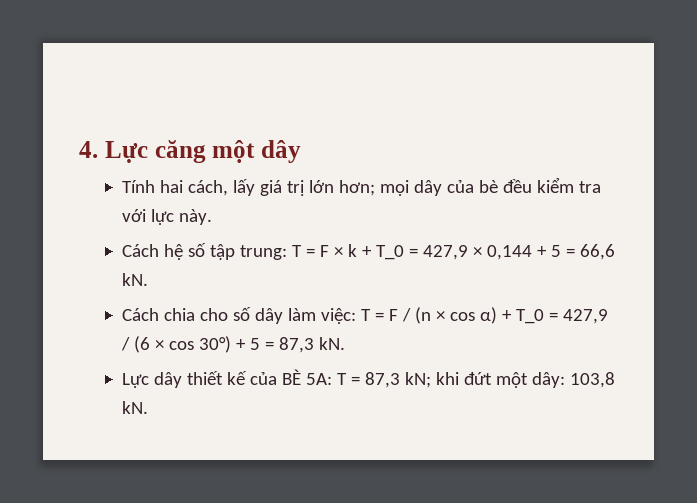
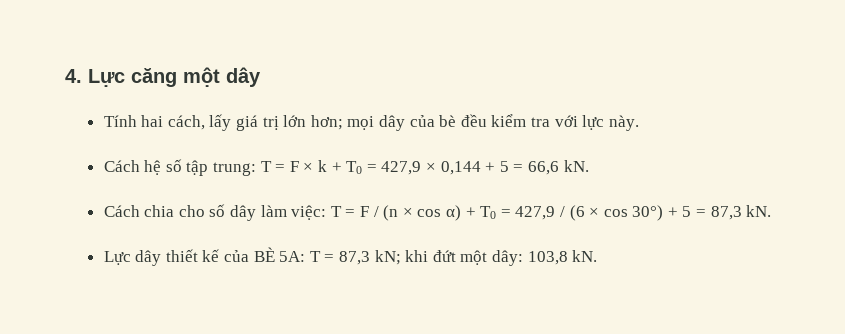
[375,245,404,260] T_0 -> [346,161,363,174] T0
[515,309,544,324] T_0 -> [480,206,497,219] T0

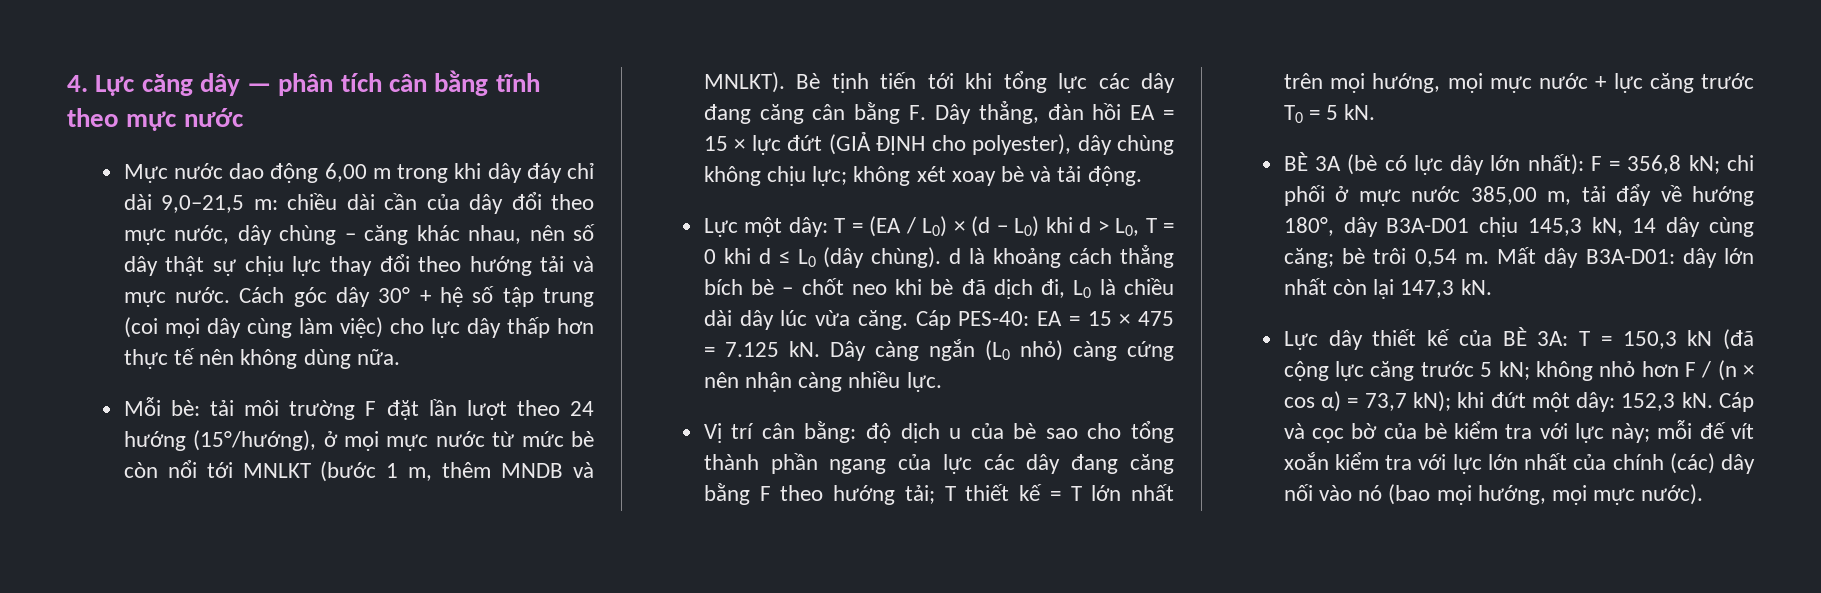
[183,67,261,87] [103,114,639,131] [103,159,589,176] [103,204,742,221] một dây // Tính hai cách, lấy giá trị lớn hơn; mọi dây của bè đều kiểm tra với lực này. // Cách hệ số tập trung: T = F × k + T0 = 427,9 × 0,144 + 5 = 66,6 kN. // Cách chia cho số dây làm việc: T = F / (n × cos α) + T0 = 427,9 / (6 × cos 30°) + 5 = 87,3 -> [199,70,540,96] [67,108,244,131] [123,163,594,183] [123,192,595,214] [123,224,596,245] [123,254,594,276] [123,286,594,307] [123,317,595,338] [123,348,400,369] [123,397,594,420] [123,430,594,451] [123,460,594,482] [703,71,1175,93] [703,101,1174,124] [703,132,1174,155] [703,166,1142,186] [703,216,1175,237] [703,245,1174,268] [703,278,1175,299] [703,310,1174,330] [703,339,1174,361] [703,371,942,392] [703,421,1174,443] [703,453,1174,474] [703,483,1174,505] [1283,73,1754,93] [1283,104,1376,123] [1283,152,1755,175] [1283,184,1754,206] [1283,217,1754,237] [1283,247,1754,268] [1283,278,1455,299] dây — phân tích cân bằng tĩnh theo mực nước // Mực nước dao động 6,00 m trong khi dây đáy chỉ dài 9,0–21,5 m: chiều dài cần của dây đổi theo mực nước, dây chùng – căng khác nhau, nên số dây thật sự chịu lực thay đổi theo hướng tải và mực nước. Cách góc dây 30° + hệ số tập trung (coi mọi dây cùng làm việc) cho lực dây thấp hơn thực tế nên không dùng nữa. // Mỗi bè: tải môi trường F đặt lần lượt theo 24 hướng (15°/hướng), ở mọi mực nước từ mức bè còn nổi tới MNLKT (bước 1 m, thêm MNDB và MNLKT). Bè tịnh tiến tới khi tổng lực các dây đang căng cân bằng F. Dây thẳng, đàn hồi EA = 15 × lực đứt (GIẢ ĐỊNH cho polyester), dây chùng không chịu lực; không xét xoay bè và tải động. // Lực một dây: T = (EA / L0) × (d − L0) khi d > L0, T = 0 khi d ≤ L0 (dây chùng). d là khoảng cách thẳng bích bè – chốt neo khi bè đã dịch đi, L0 là chiều dài dây lúc vừa căng. Cáp PES-40: EA = 15 × 475 = 7.125 kN. Dây càng ngắn (L0 nhỏ) càng cứng nên nhận càng nhiều lực. // Vị trí cân bằng: độ dịch u của bè sao cho tổng thành phần ngang của lực các dây đang căng bằng F theo hướng tải; T thiết kế = T lớn nhất trên mọi hướng, mọi mực nước + lực căng trước T0 = 5 kN. // BÈ 3A (bè có lực dây lớn nhất): F = 356,8 kN; chi phối ở mực nước 385,00 m, tải đẩy về hướng 180°, dây B3A-D01 chịu 145,3 kN, 14 dây cùng căng; bè trôi 0,54 m. Mất dây B3A-D01: dây lớn nhất còn lại 147,3
[279,250,598,266] 5A: T = 87,3 kN; khi đứt một dây: 103,8 kN. -> [1537,329,1754,350] [1283,360,1754,381] [1283,391,1754,412] [1283,420,1755,443] [1283,452,1755,474] [1283,484,1704,505] 3A: T = 150,3 kN (đã cộng lực căng trước 5 kN; không nhỏ hơn F / (n × cos α) = 73,7 kN); khi đứt một dây: 152,3 kN. Cáp và cọc bờ của bè kiểm tra với lực này; mỗi đế vít xoắn kiểm tra với lực lớn nhất của chính (các) dây nối vào nó (bao mọi hướng, mọi mực nước).

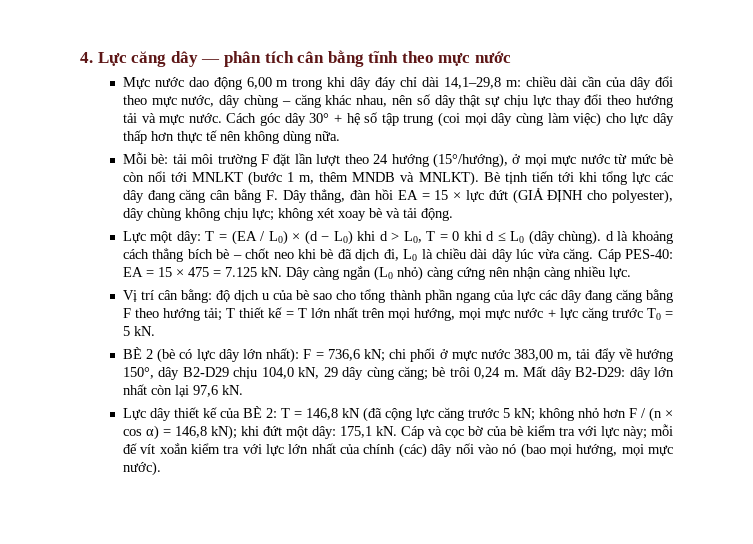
[161,195,245,213] 9,0–21,5 -> [443,77,501,89] 14,1–29,8
[1315,156,1342,171] 3A -> [146,349,154,359] 2
[1627,155,1682,174] 356,8 -> [327,349,360,361] 736,6
[1470,186,1537,205] 385,00 -> [514,349,554,361] 383,00
[1283,217,1657,237] 180°, dây B3A-D01 chịu 145,3 kN, 14 -> [122,367,338,380] 150°, dây B2-D29 chịu 104,0 kN, 29
[1414,249,1457,267] 0,54 -> [474,367,501,379] 0,24
[1585,249,1675,264] B3A-D01: -> [575,367,626,377] B2-D29:
[1400,280,1455,298] 147,3 -> [192,385,218,397] 97,6
[1537,331,1677,349] 3A: T = 150,3 -> [265,408,338,420] 2: T = 146,8
[1364,393,1407,411] 73,7 -> [174,426,207,438] 146,8
[1621,393,1676,411] 152,3 -> [339,426,372,438] 175,1

